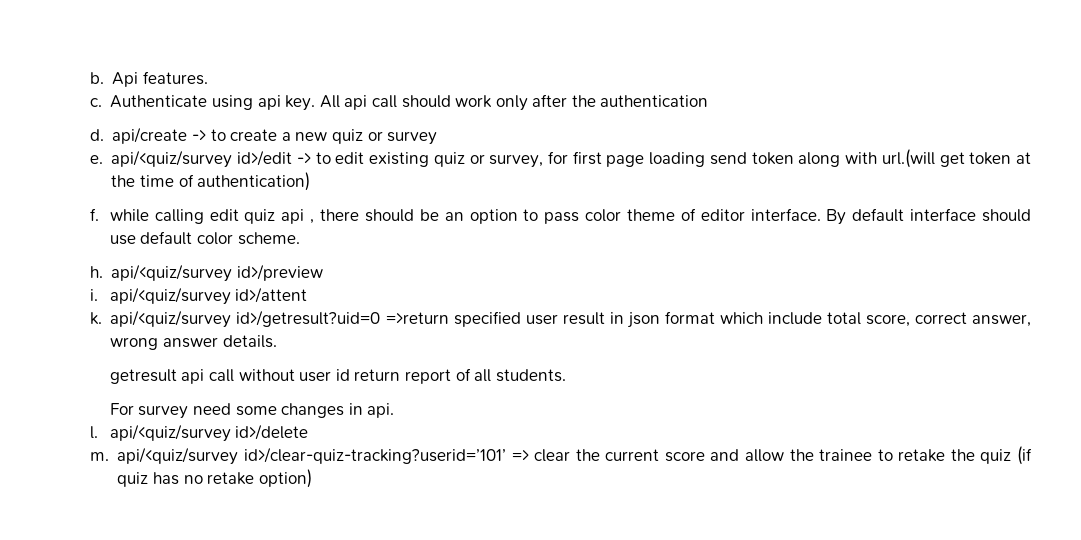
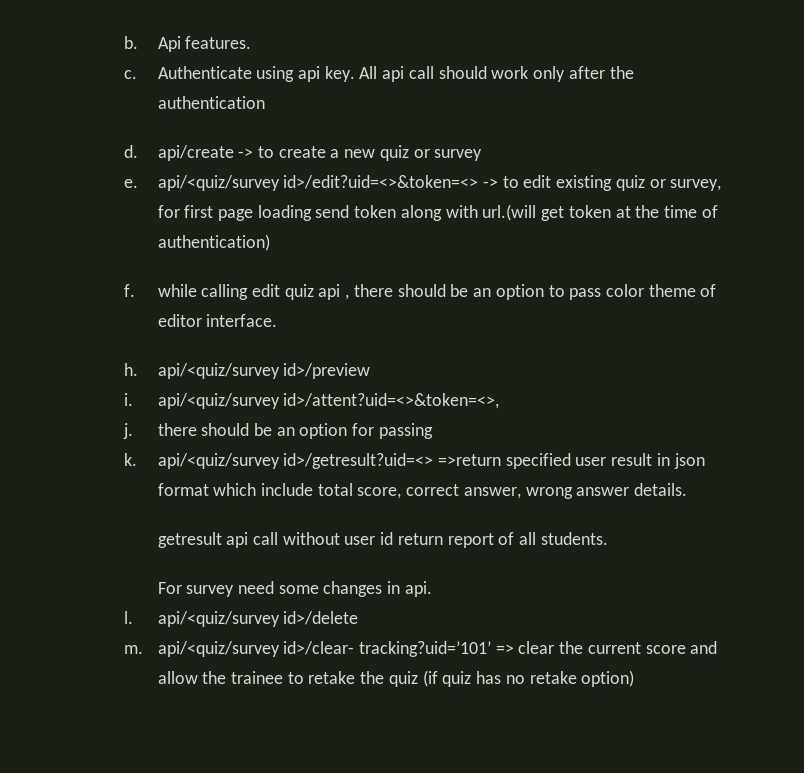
[237,150,293,166] id>/edit -> [283,175,479,189] id>/edit?uid=<>&token=<>
[826,208,1032,225] [109,231,300,245] By default interface should use default color scheme. -> (278, 320) none
[235,287,308,303] id>/attent -> [283,393,500,409] [122,423,433,439] id>/attent?uid=<>&token=<>, // j. there should be an option for passing
[236,310,381,327] id>/getresult?uid=0 -> [283,453,434,469] id>/getresult?uid=<>
[243,447,506,464] id>/clear-quiz-tracking?userid=’101’ -> [283,641,491,657] id>/clear- tracking?uid=’101’

